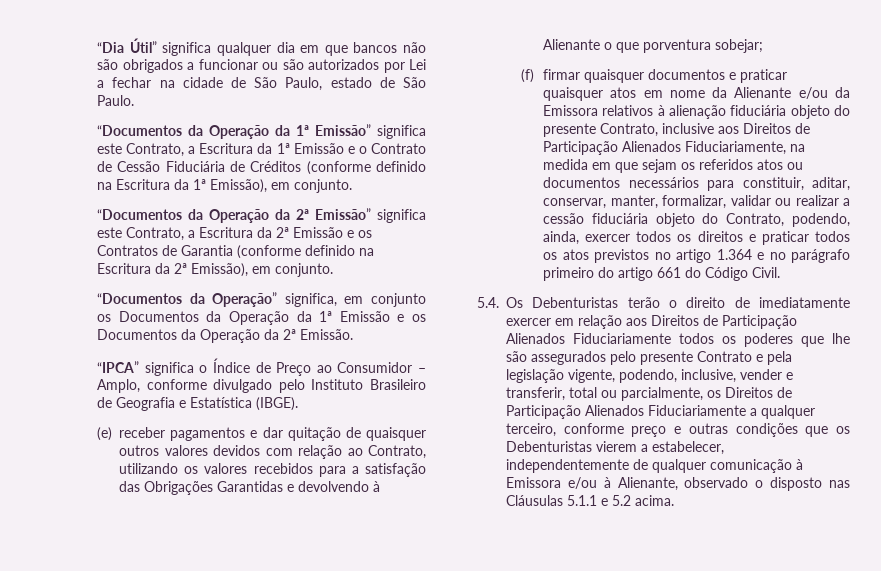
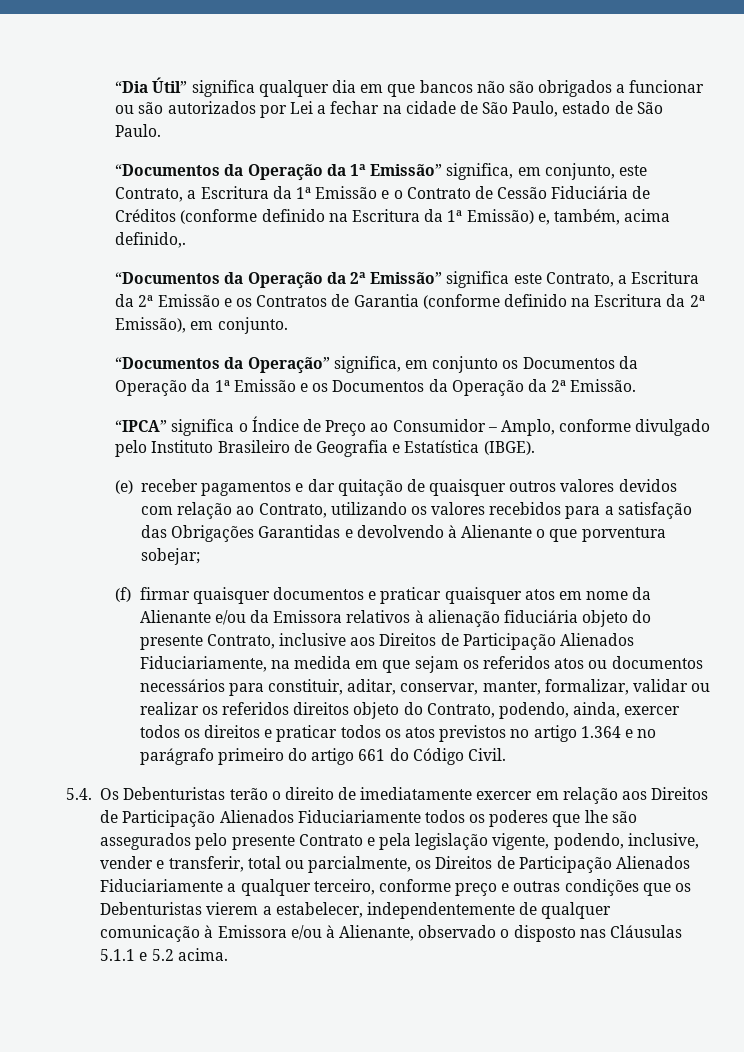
[377,125,427,139] significa -> [446,163,615,180] significa, em conjunto,
[210,179,353,193] Emissão), em conjunto. -> [466,209,671,225] [115,232,187,248] Emissão) e, também, acima definido,.
[843,198,850,206] [543,213,648,224] a cessão fiduciária -> [201,702,350,715] os referidos direitos

